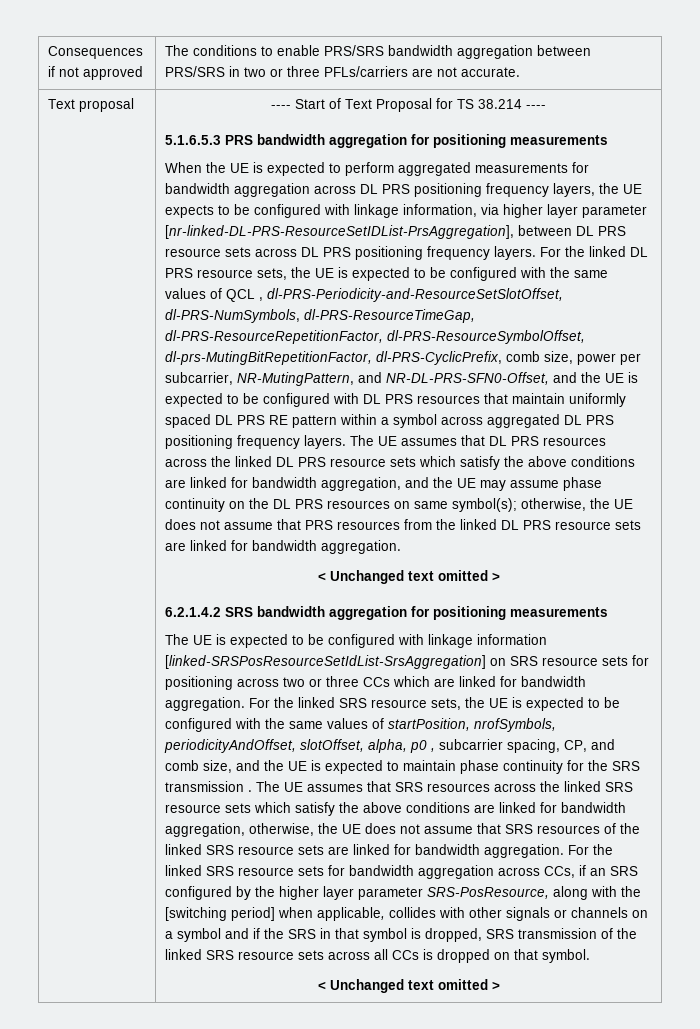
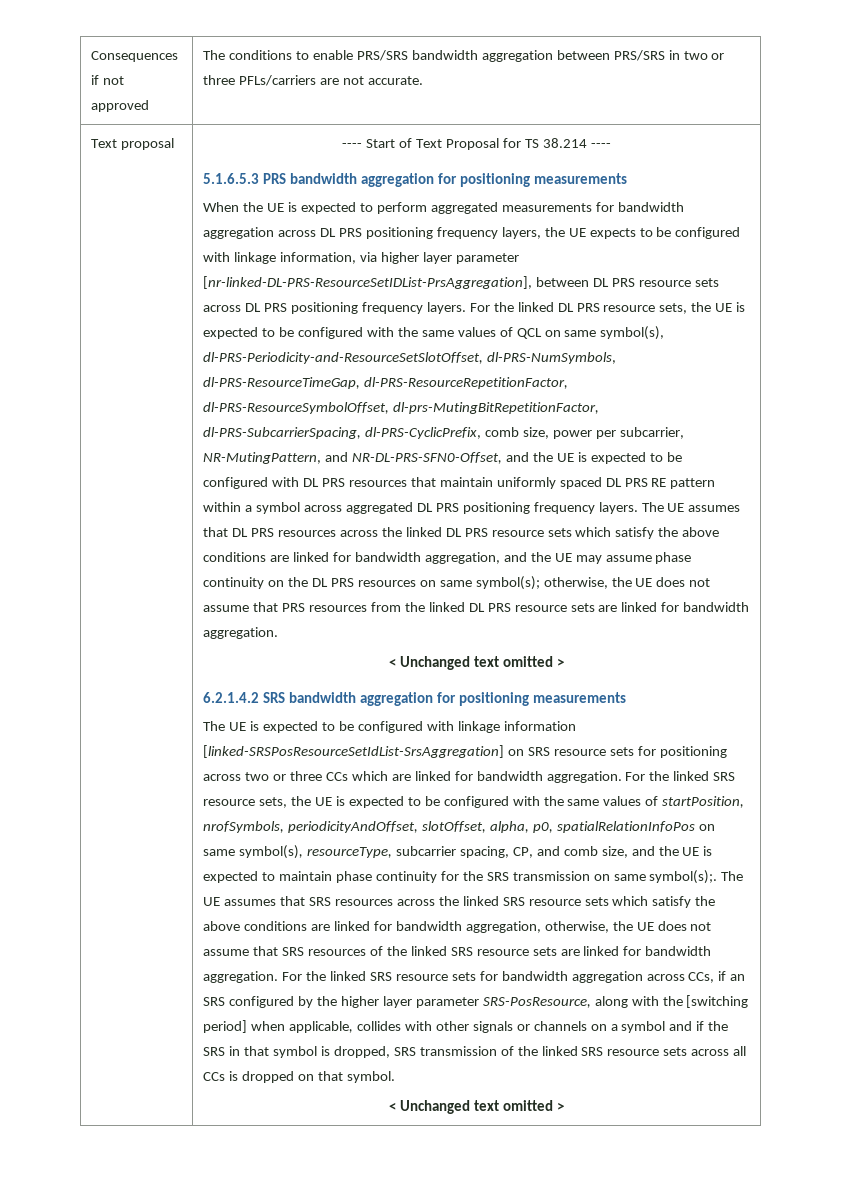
[259,297,264,301] , -> [544,326,665,340] on same symbol(s),
(373, 358) none -> [203,427,362,439] dl-PRS-SubcarrierSpacing,
[410,740,436,753] p0 , -> [533,821,715,833] [203,845,393,859] p0, spatialRelationInfoPos on same symbol(s), resourceType,
[248,790,253,792] . -> [593,870,718,884] on same symbol(s);.

